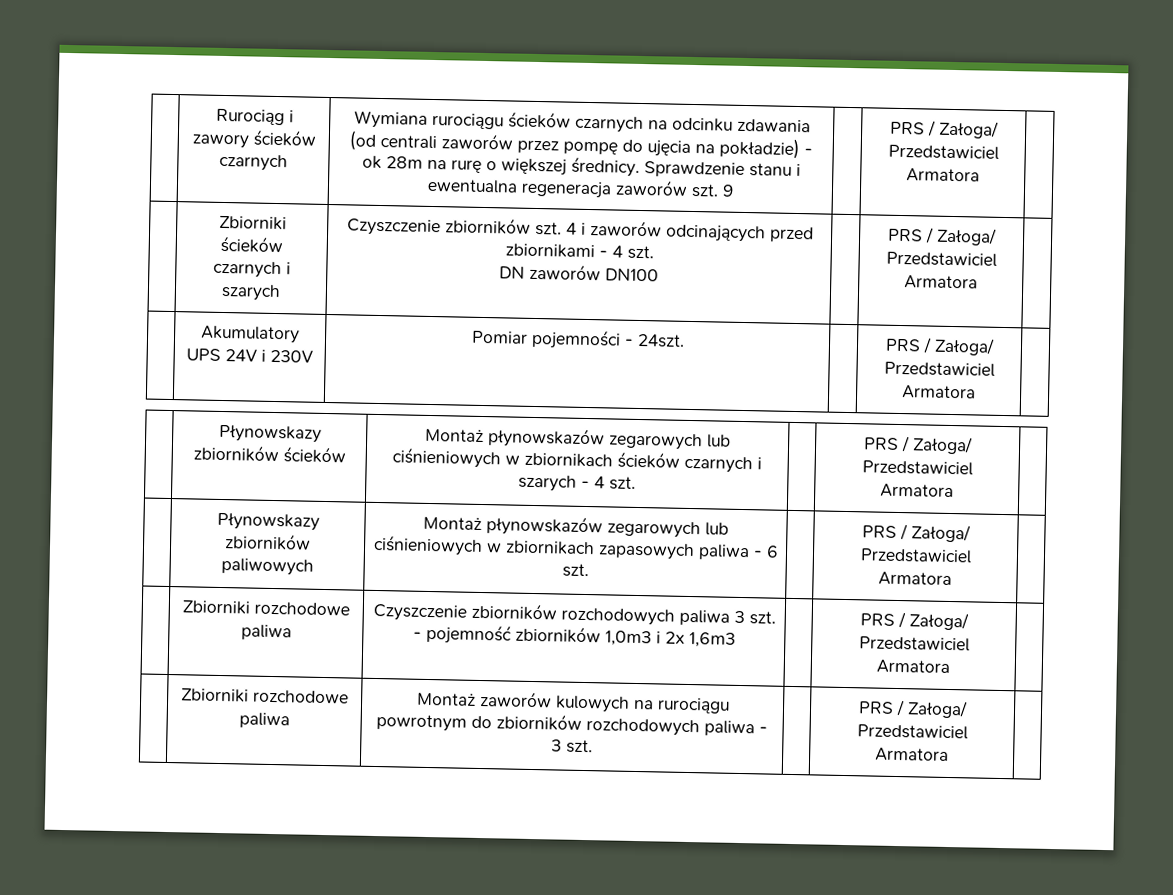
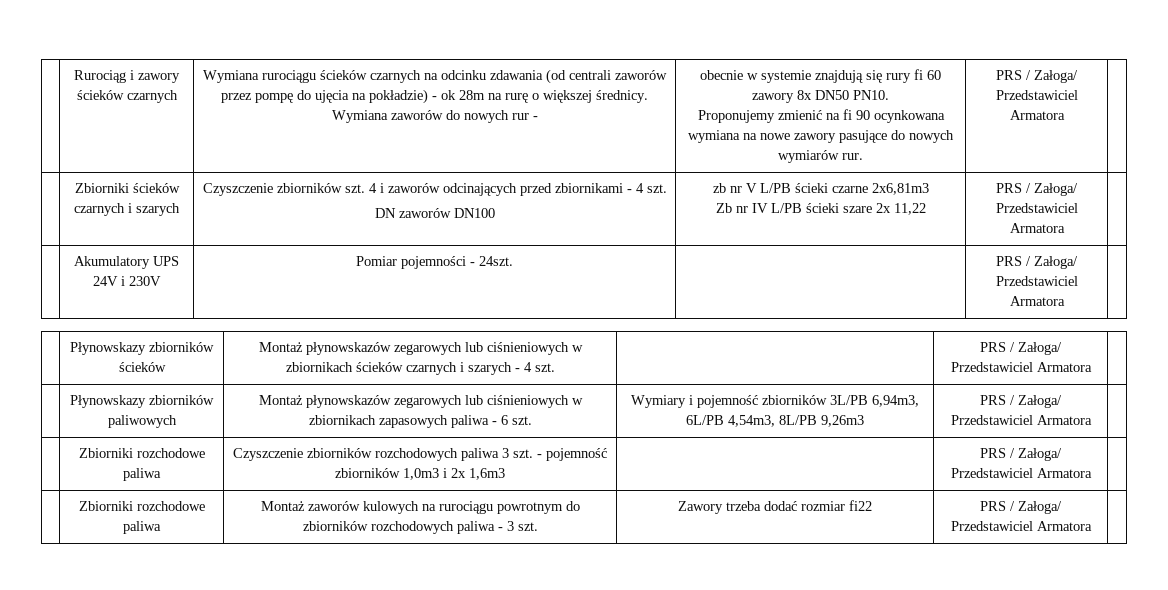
[643,161,801,178] [427,178,734,199] Sprawdzenie stanu i ewentualna regeneracja zaworów szt. 9 | -> [331,110,538,123] [700,69,942,83] [752,90,890,103] [697,109,945,123] [688,130,955,143] [778,150,864,163] Wymiana zaworów do nowych rur - | obecnie w systemie znajdują się rury fi 60 zawory 8x DN50 PN10. // Proponujemy zmienić na fi 90 ocynkowana wymiana na nowe zawory pasujące do nowych wymiarów rur.
(659, 275) none -> [712,183,929,195] [715,203,926,215] zb nr V L/PB ścieki czarne 2x6,81m3 // Zb nr IV L/PB ścieki szare 2x 11,22
(589, 570) none -> [631,395,920,408] [686,415,865,427] Wymiary i pojemność zbiorników 3L/PB 6,94m3, 6L/PB 4,54m3, 8L/PB 9,26m3
(593, 746) none -> [678,500,873,514] Zawory trzeba dodać rozmiar fi22

